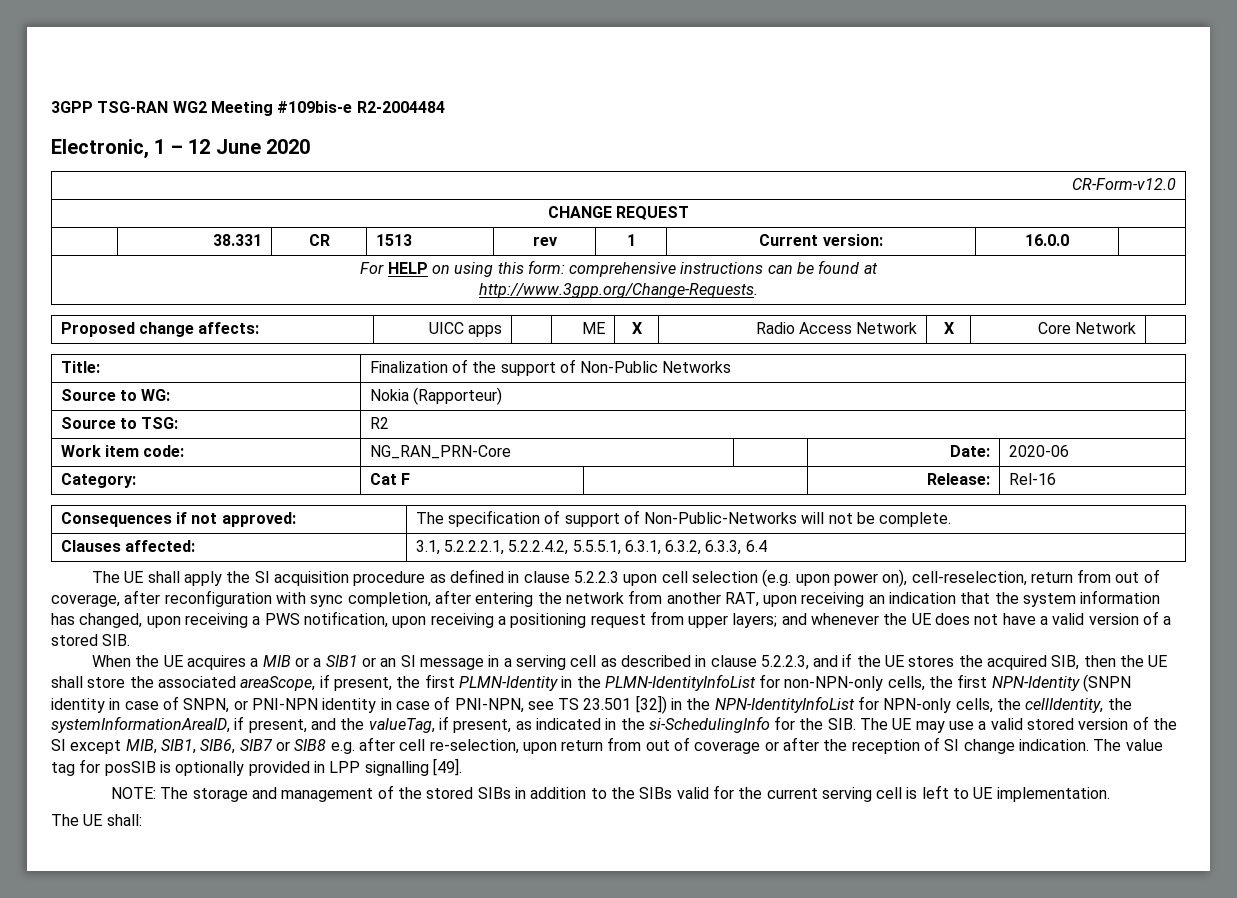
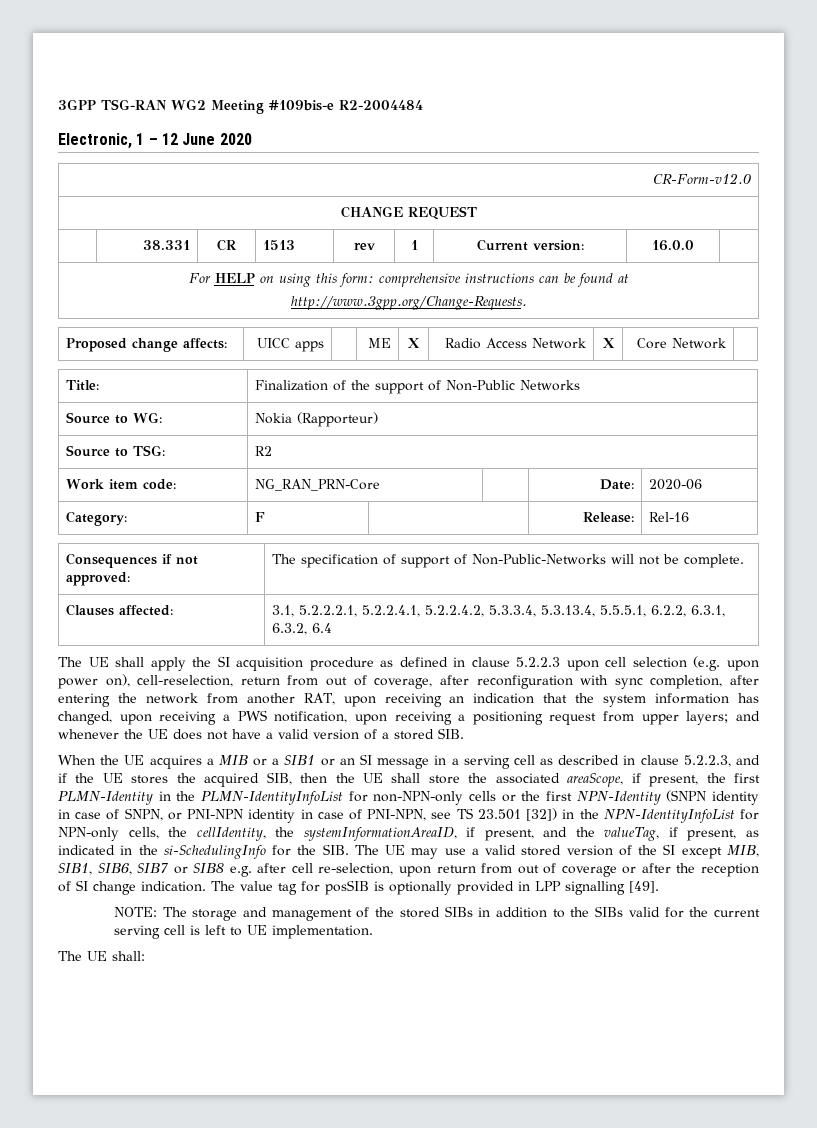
[369,473,397,485] Cat -> (128, 518) none
[508,540,621,555] 5.2.2.4.2, 5.5.5.1, -> [362,605,687,617] 5.2.2.4.1, 5.2.2.4.2, 5.3.3.4, 5.3.13.4, 5.5.5.1, 6.2.2,
[705,540,742,555] 6.3.3, -> (308, 629) none
[887,676,925,691] cells, -> [469,791,516,802] cells or

